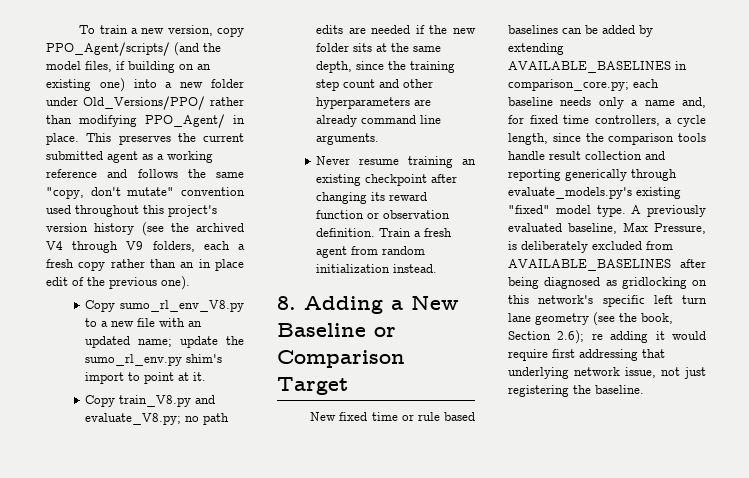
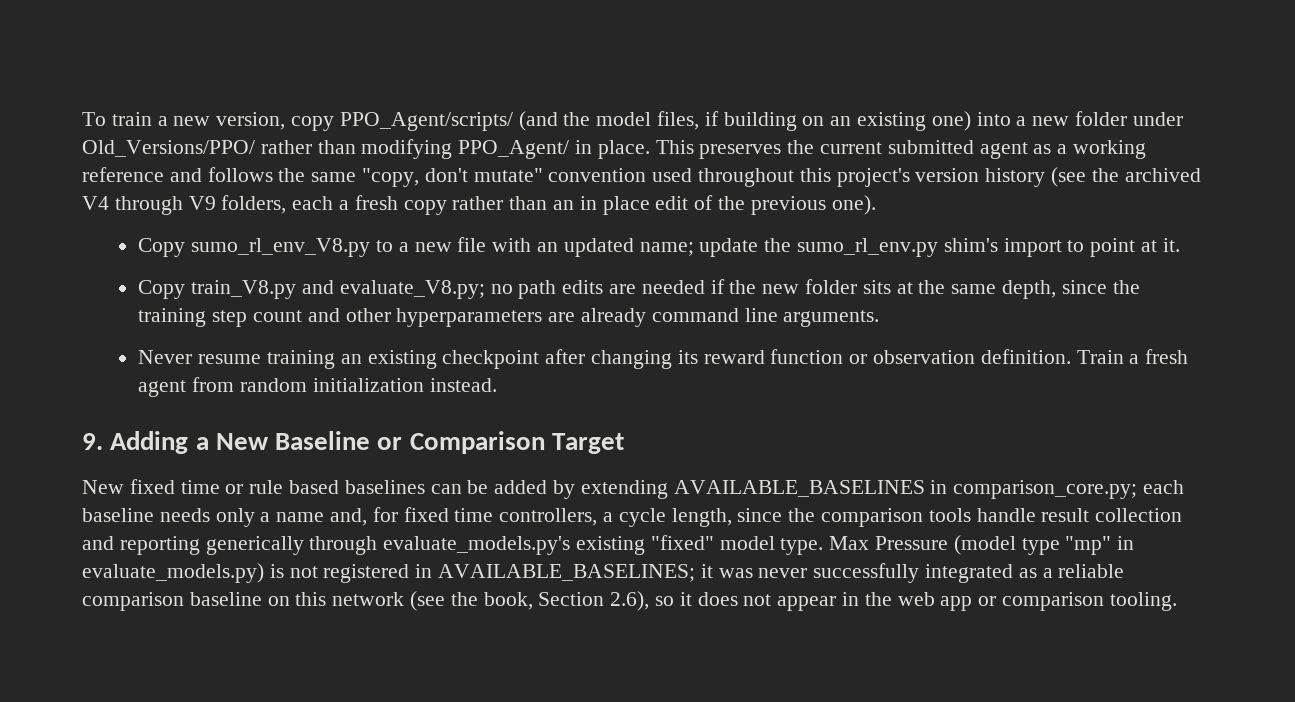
[277,296,296,310] 8. -> [82,433,103,450] 9.
[631,205,706,217] [508,222,706,234] [508,241,673,253] [508,259,706,271] [508,277,707,289] [508,295,707,307] [508,312,673,326] [508,330,706,344] [508,349,665,361] [508,367,706,379] [508,385,644,397] A previously evaluated baseline, Max Pressure, is deliberately excluded from AVAILABLE_BASELINES after being diagnosed as gridlocking on this network's specific left turn lane geometry (see the book, Section 2.6); re adding it would require first addressing that underlying network issue, not just registering the baseline. -> [829,535,1135,555] [82,563,1125,583] [82,591,1177,611] Max Pressure (model type "mp" in evaluate_models.py) is not registered in AVAILABLE_BASELINES; it was never successfully integrated as a reliable comparison baseline on this network (see the book, Section 2.6), so it does not appear in the web app or comparison tooling.

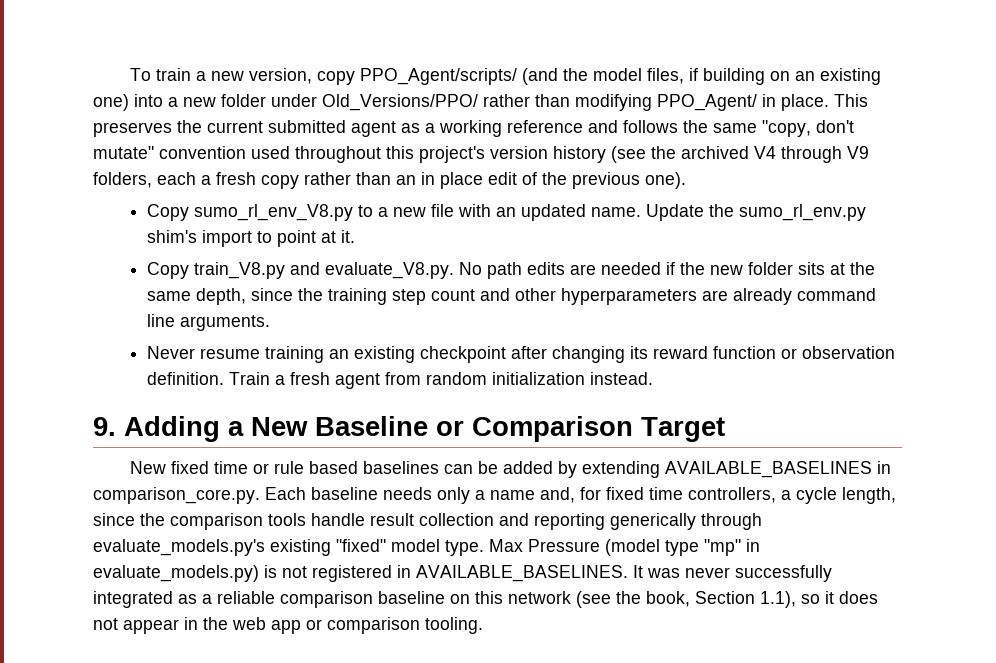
[639,238,759,257] name; update -> [590,204,704,221] name. Update
[339,280,513,299] evaluate_V8.py; no -> [324,262,482,279] evaluate_V8.py. No
[953,480,1185,499] comparison_core.py; each -> [93,487,306,504] comparison_core.py. Each
[438,564,713,582] AVAILABLE_BASELINES; it -> [416,565,643,582] AVAILABLE_BASELINES. It
[610,591,650,611] 2.6), -> [760,591,796,608] 1.1),

